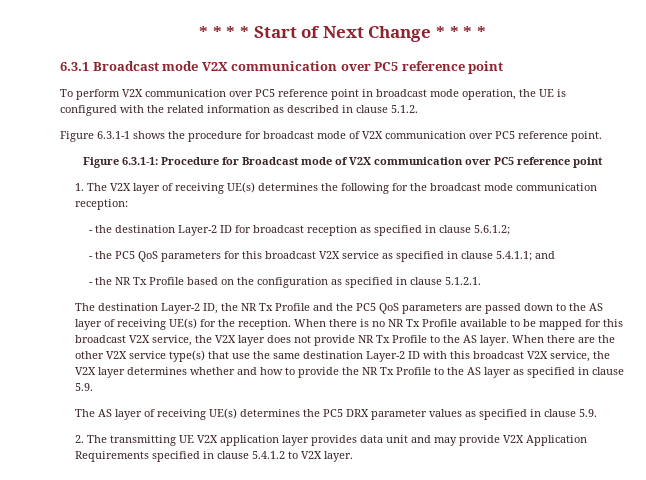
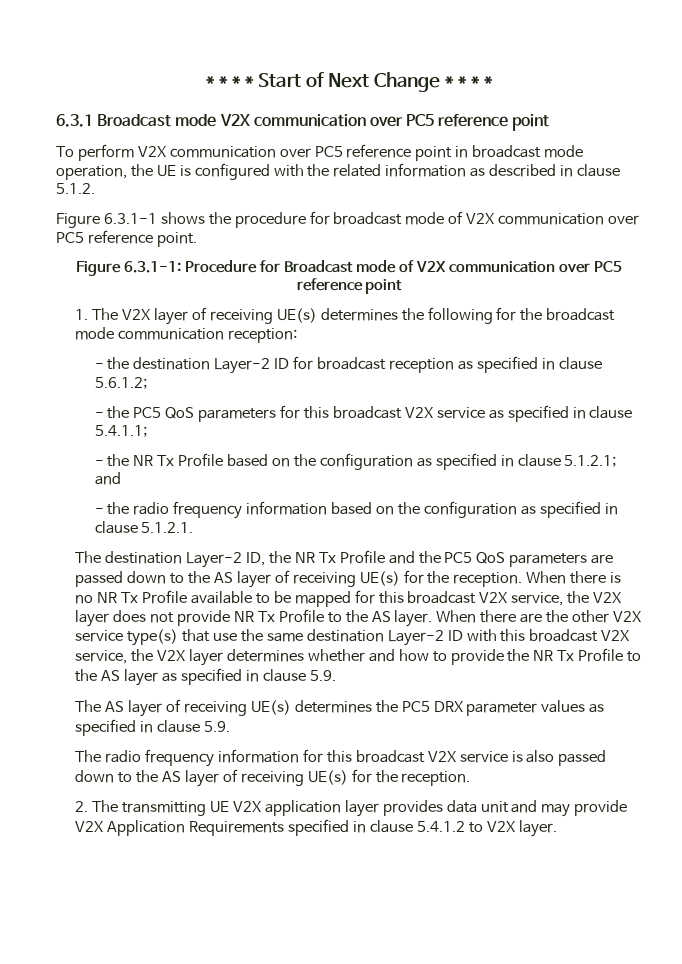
[535,251,556,259] and -> (147, 431) none
(443, 281) none -> [564,455,617,467] [94,472,121,485] [94,501,618,519] [94,521,138,534] 5.1.2.1; and // - the radio frequency information based on the configuration as specified in clause
(597, 413) none -> [75,749,607,767] [75,769,471,787] // The radio frequency information for this broadcast V2X service is also passed down to the AS layer of receiving UE(s) for the reception.

